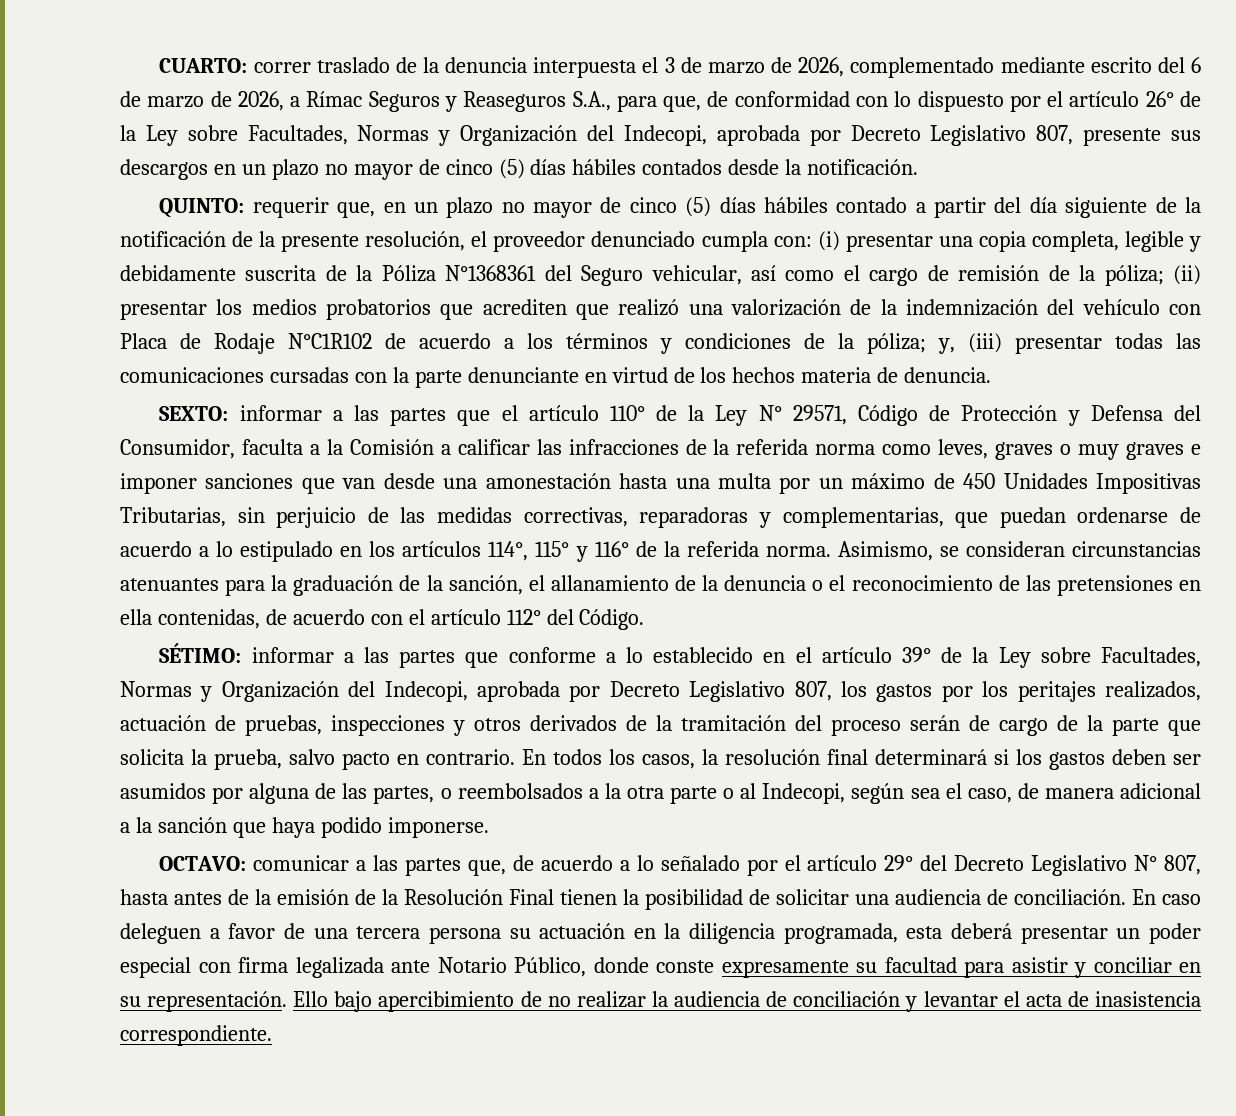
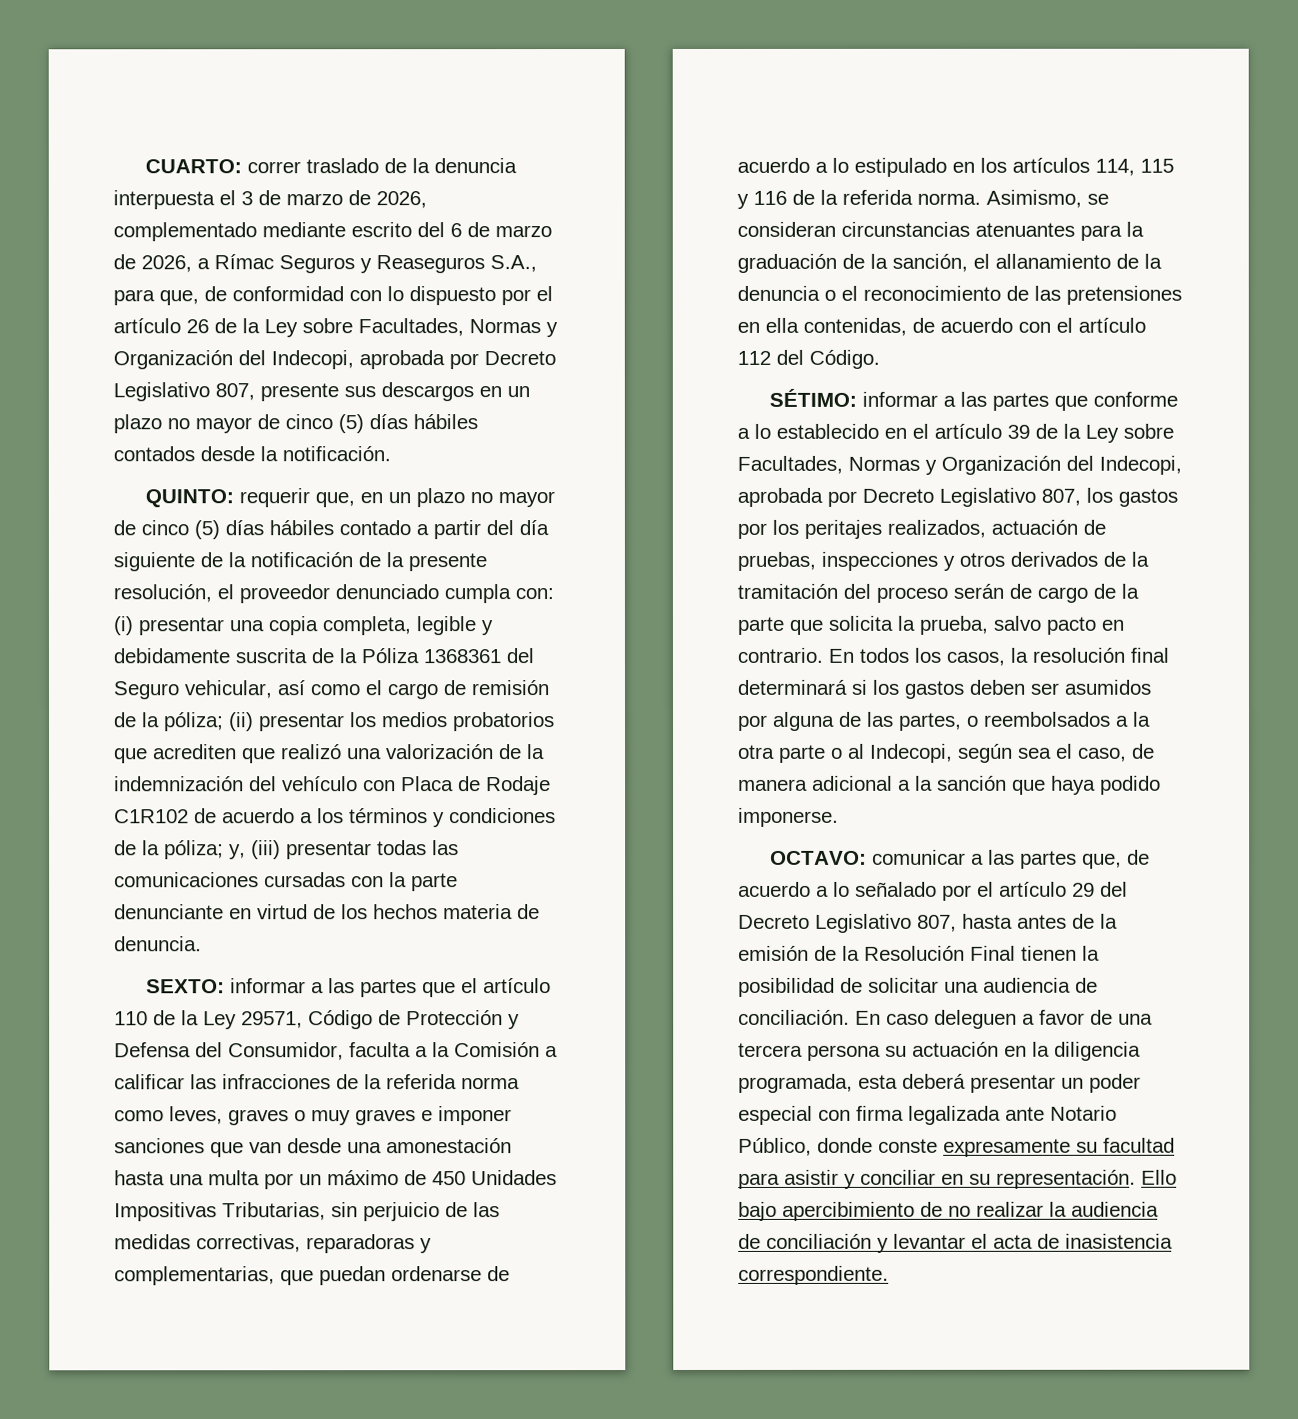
[1145,91,1174,107] 26° -> [186,319,209,334] 26
[445,265,537,281] N°1368361 -> [423,649,501,664] 1368361
[288,333,372,349] N°C1R102 -> [114,809,189,824] C1R102
[609,405,782,426] 110° de la Ley N° -> [114,1010,237,1030] 110 de la Ley
[488,541,629,562] 114°, 115° y 116° -> [1095,158,1174,176] [737,190,787,209] 114, 115 y 116
[506,609,541,625] 112° -> [737,350,771,365] 112
[902,647,932,663] 39° -> [1007,424,1030,439] 39
[884,855,914,871] 29° -> [1072,882,1095,897] 29
[1134,855,1158,871] N° -> (912, 923) none

